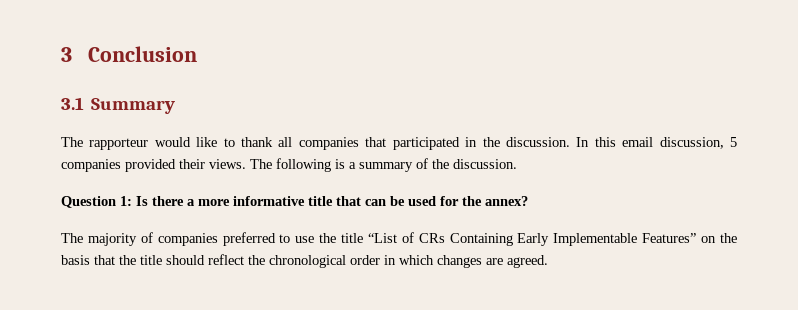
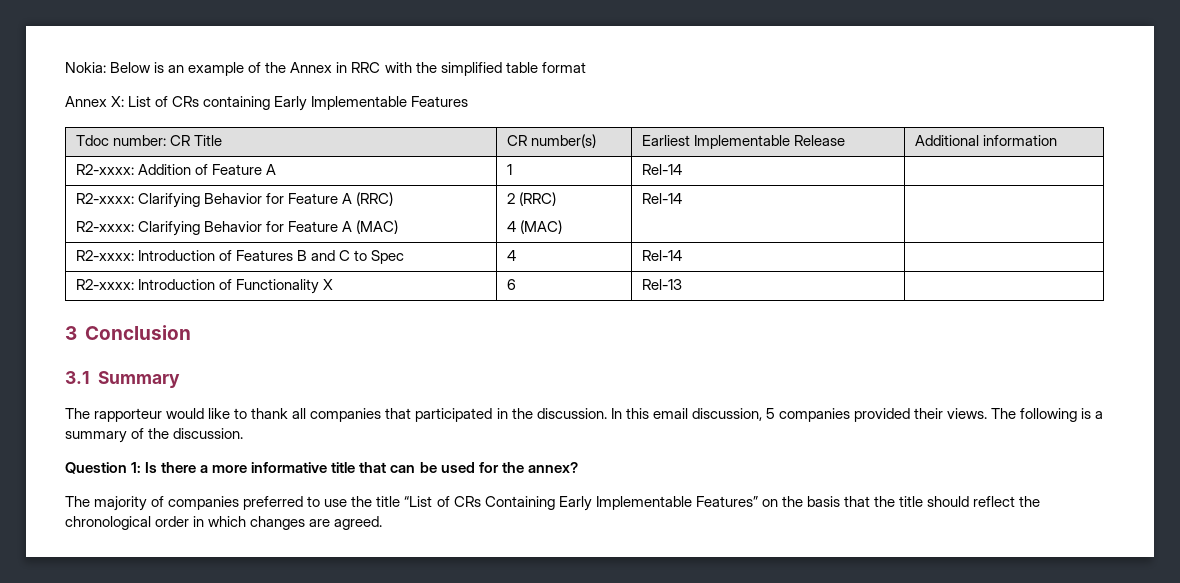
(61, 54) none -> [65,62,586,76] [65,96,469,111] [75,135,223,146] [506,134,597,148] [641,135,846,149] [914,135,1058,146] [75,164,277,175] [506,164,512,175] [641,164,682,175] [75,192,394,208] [75,220,399,236] [506,192,557,206] [506,220,563,234] [641,193,682,204] [75,250,405,264] [506,250,516,261] [641,250,682,261] [75,279,334,294] [506,279,516,290] [641,279,682,290] Nokia: Below is an example of the Annex in RRC with the simplified table format // Annex X: List of CRs containing Early Implementable Features // Tdoc number: CR Title | CR number(s) | Earliest Implementable Release | Additional information // R2-xxxx: Addition of Feature A | 1 | Rel-14 | // R2-xxxx: Clarifying Behavior for Feature A (RRC) // R2-xxxx: Clarifying Behavior for Feature A (MAC) | 2 (RRC) // 4 (MAC) | Rel-14 | // R2-xxxx: Introduction of Features B and C to Spec | 4 | Rel-14 | // R2-xxxx: Introduction of Functionality X | 6 | Rel-13 | //

